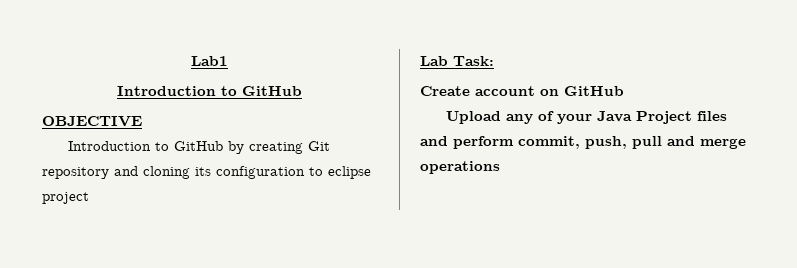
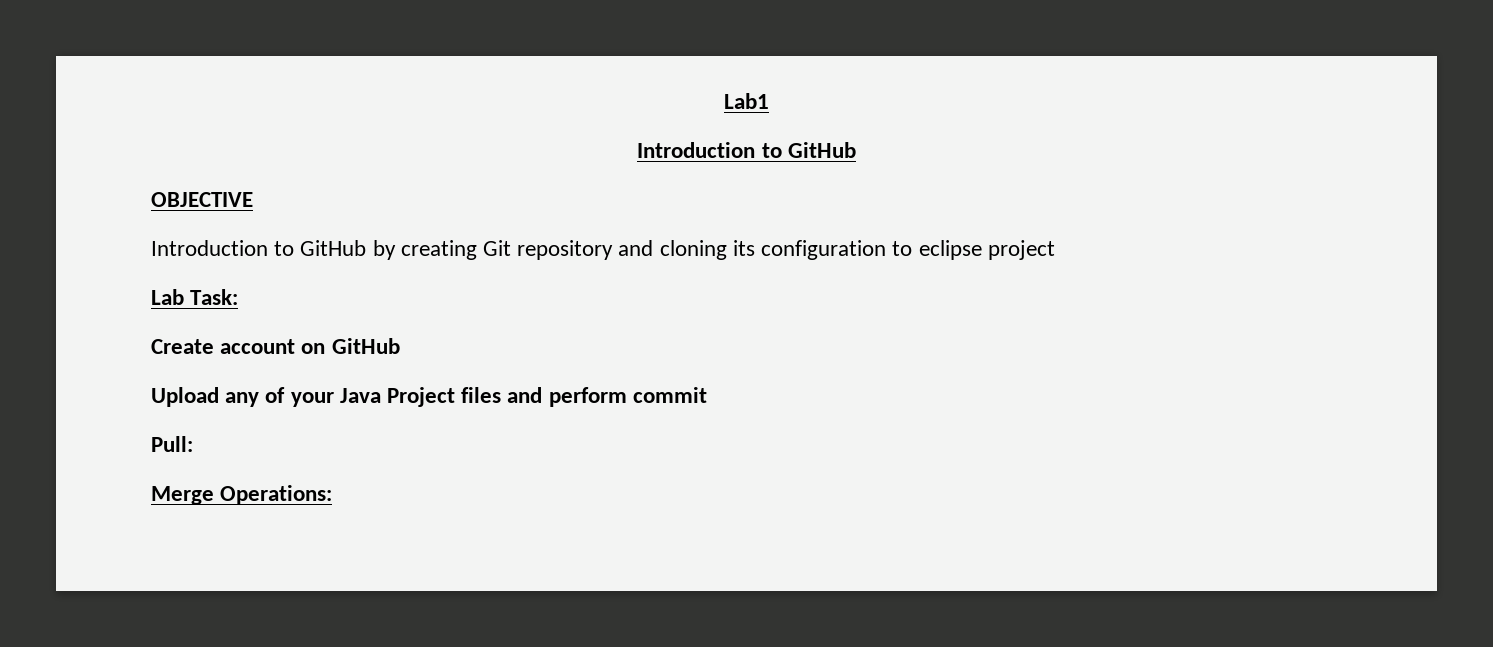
[518,136,746,149] [420,161,500,174] commit, push, pull and merge operations -> [632,387,707,403] [151,436,193,452] [151,485,333,505] commit // Pull: // Merge Operations:

